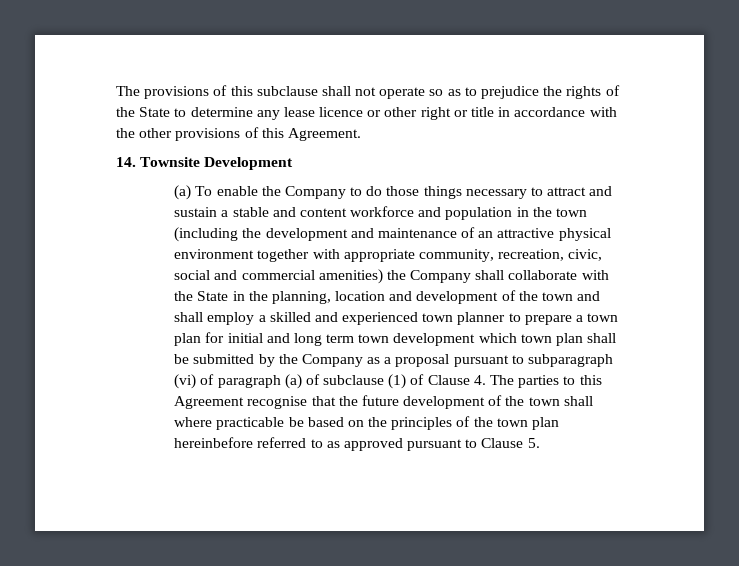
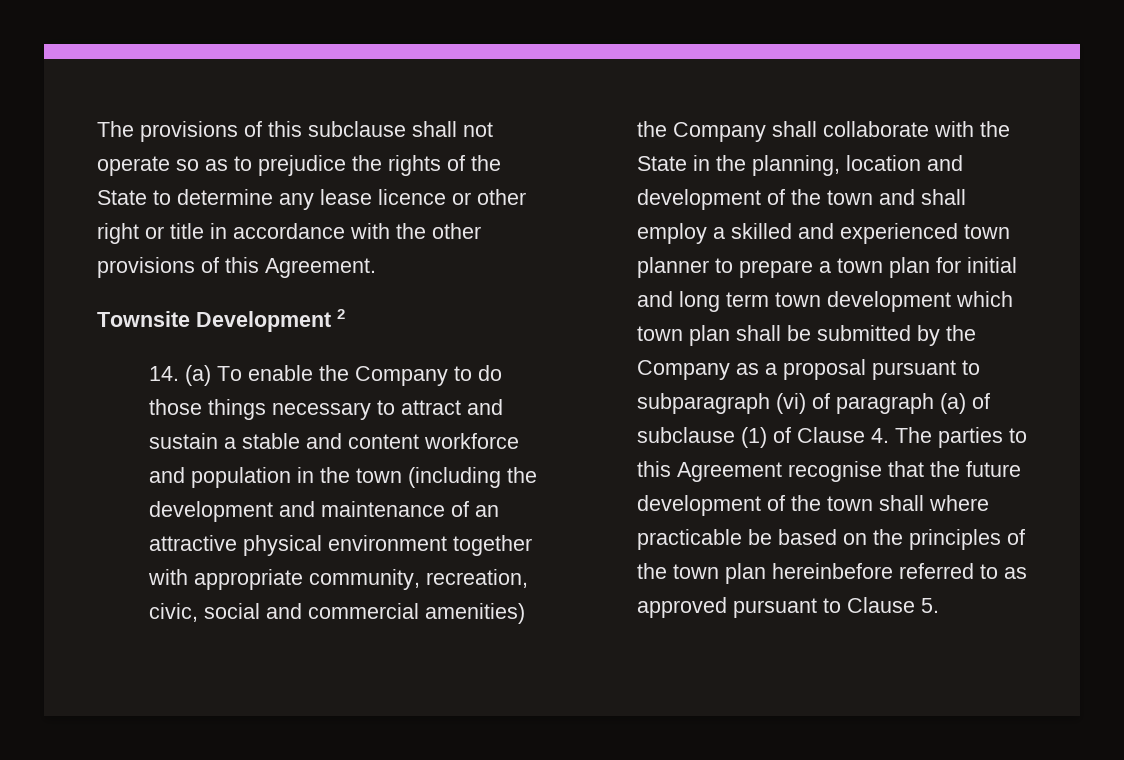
[116,157,136,167] 14. -> (376, 268) none
(294, 163) // -> [337,309,345,319] [148,366,179,381] 2 // 14.

